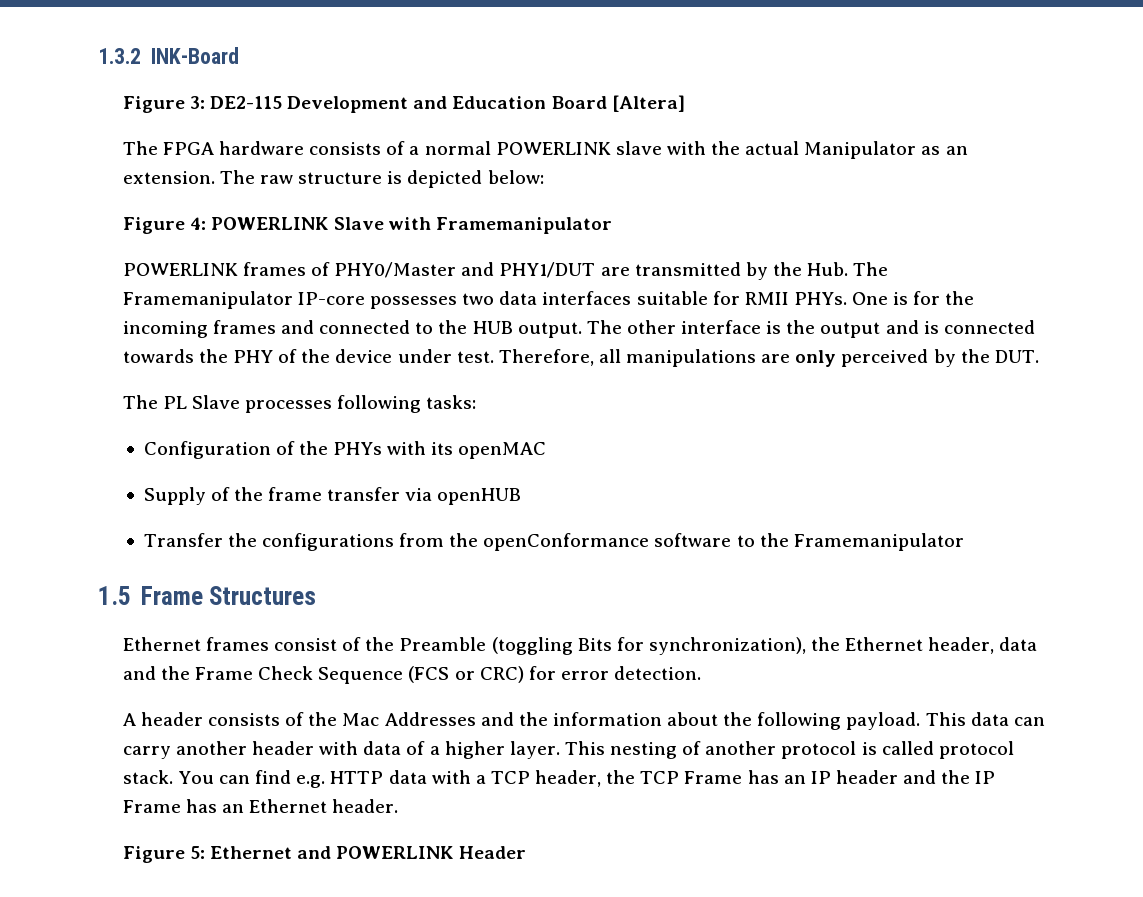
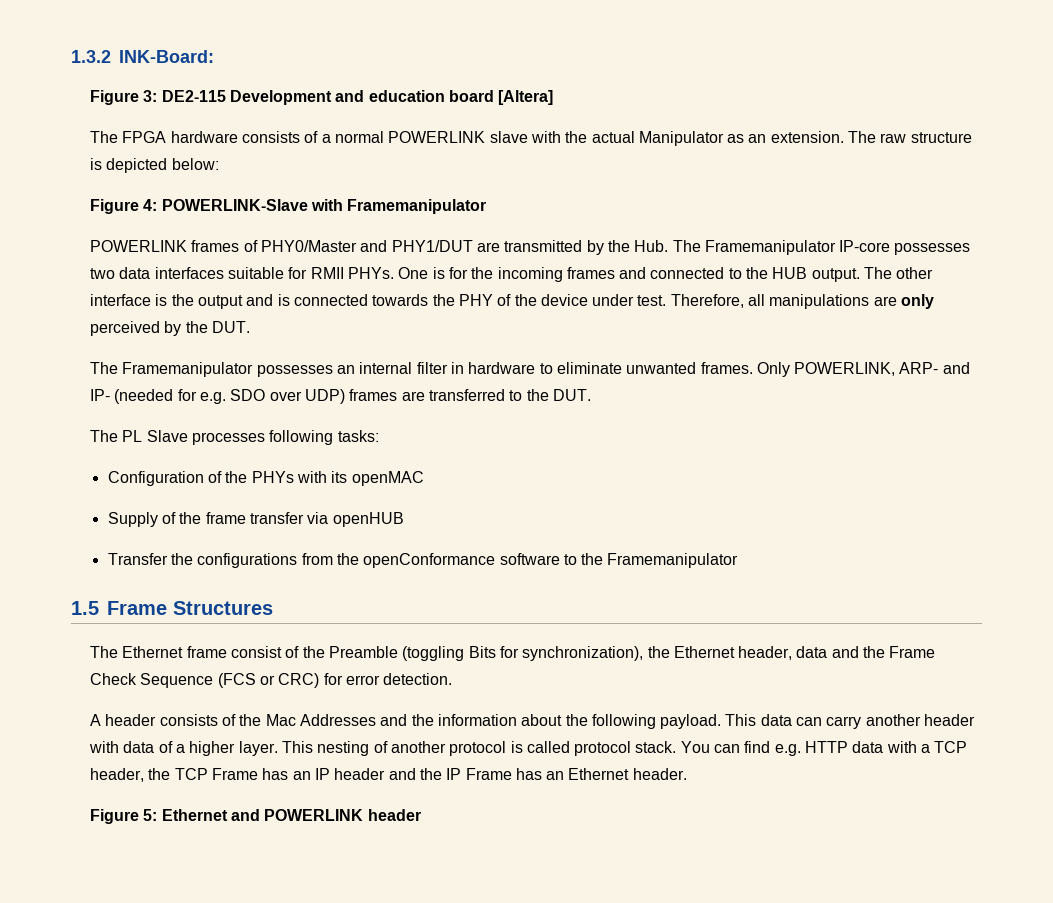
[150,47,239,64] INK-Board -> [119,50,214,63] INK-Board:
[452,96,607,109] Education Board -> [368,90,494,102] education board
[211,217,385,230] POWERLINK Slave -> [161,199,308,211] POWERLINK-Slave
(1039, 356) none -> [89,362,970,377] [89,389,591,404] // The Framemanipulator possesses an internal filter in hardware to eliminate unwanted frames. Only POWERLINK, ARP- and IP- (needed for e.g. SDO over UDP) frames are transferred to the DUT.
[122,637,269,651] Ethernet frames -> [89,646,227,658] The Ethernet frame
[459,846,527,859] Header -> [367,809,421,821] header

